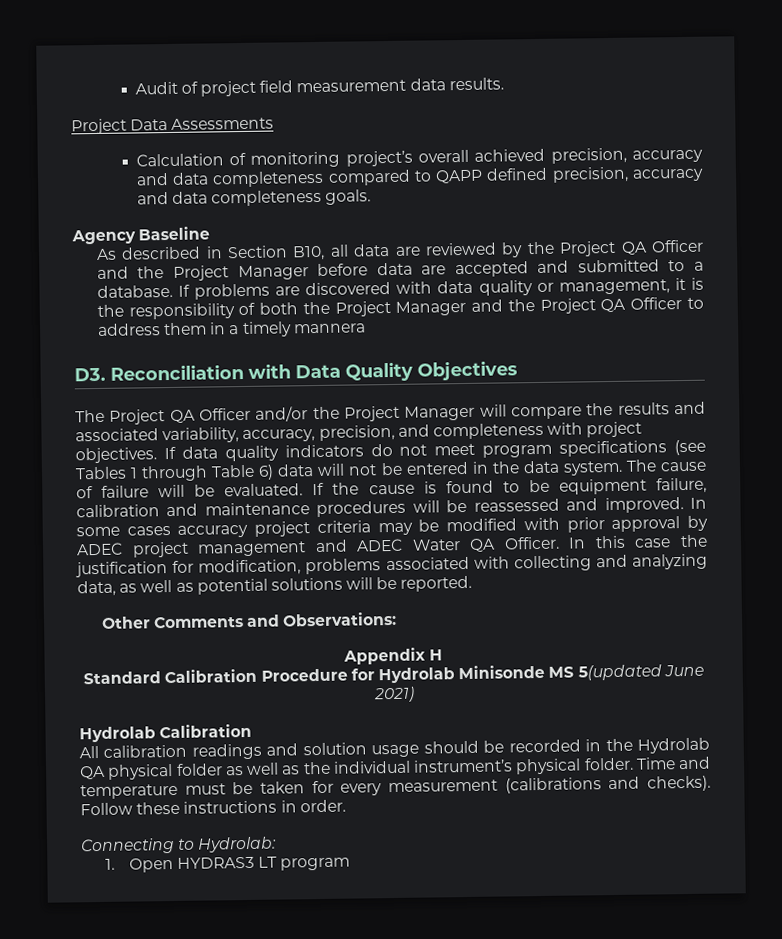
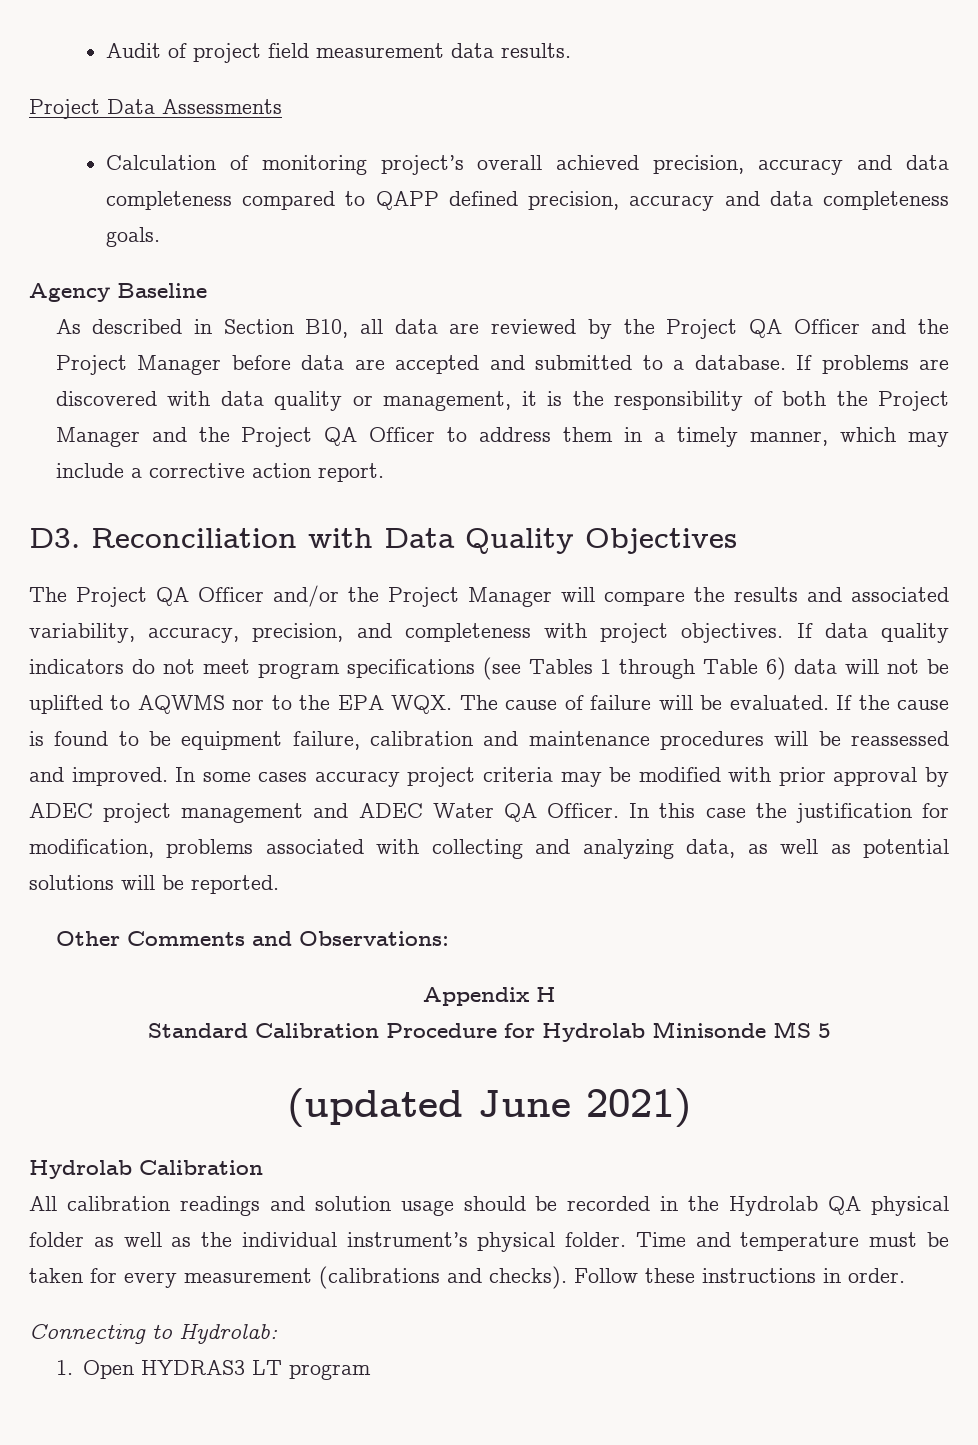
[293,323,366,334] mannera -> [750,427,949,447] [55,463,384,482] manner, which may include a corrective action report.
[405,460,623,476] entered in the data system. -> [29,695,453,714] uplifted to AQWMS nor to the EPA WQX.
[577,664,662,681] 5(updated -> [817,1023,831,1038] [287,1088,463,1127] 5 // (updated

